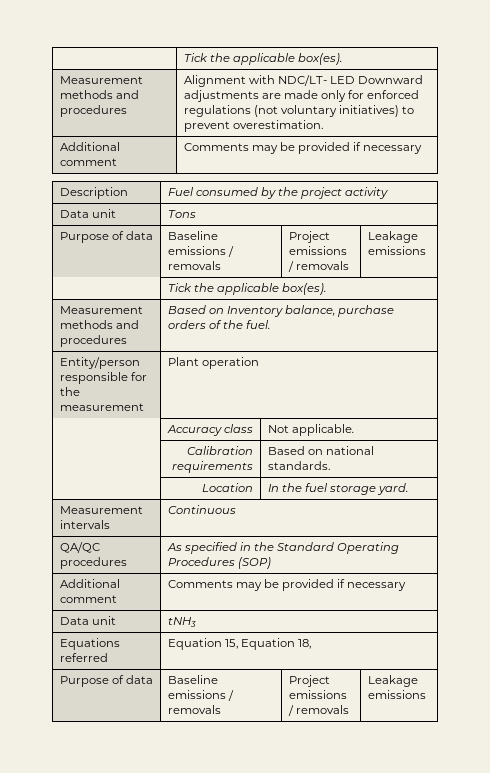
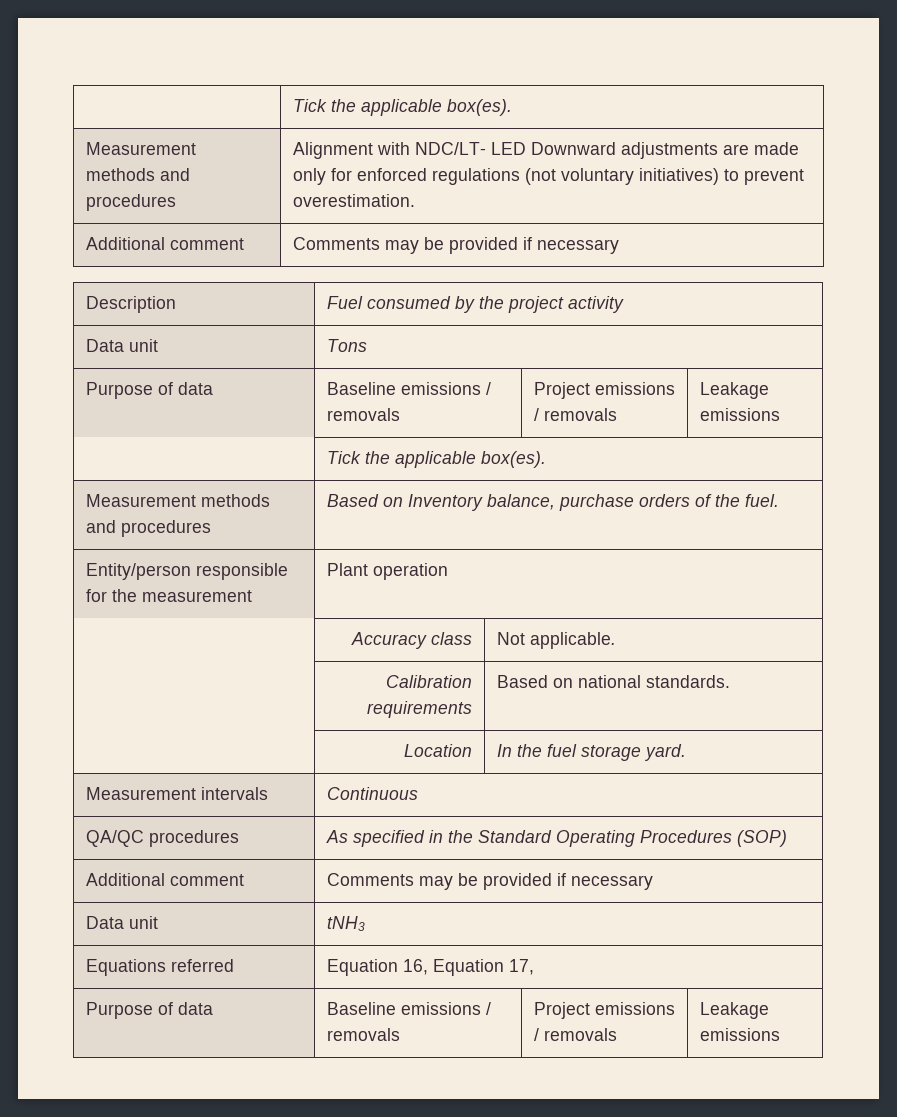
[224,638,311,650] 15, Equation 18, -> [402,959,534,976] 16, Equation 17,

